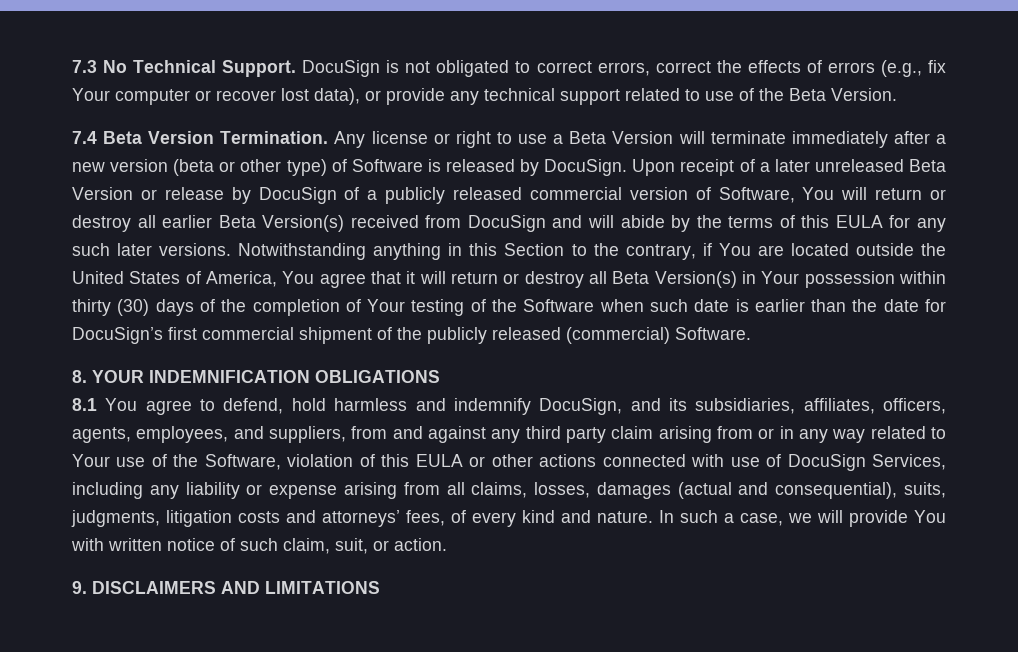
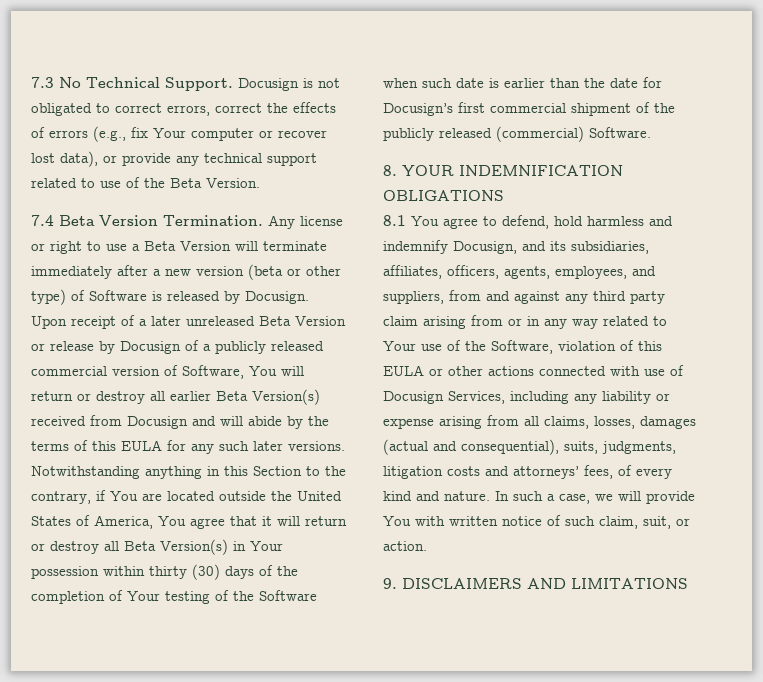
[302,60,381,77] DocuSign -> [238,78,299,91] Docusign
[544,159,628,176] DocuSign. -> [245,291,309,304] Docusign.
[258,187,337,204] DocuSign -> [120,341,181,354] Docusign
[467,215,546,232] DocuSign -> [127,416,188,429] Docusign
[72,327,163,344] DocuSign’s -> [383,103,453,116] Docusign’s
[539,398,623,415] DocuSign, -> [453,241,517,254] Docusign,
[787,454,866,471] DocuSign -> [383,391,444,404] Docusign

